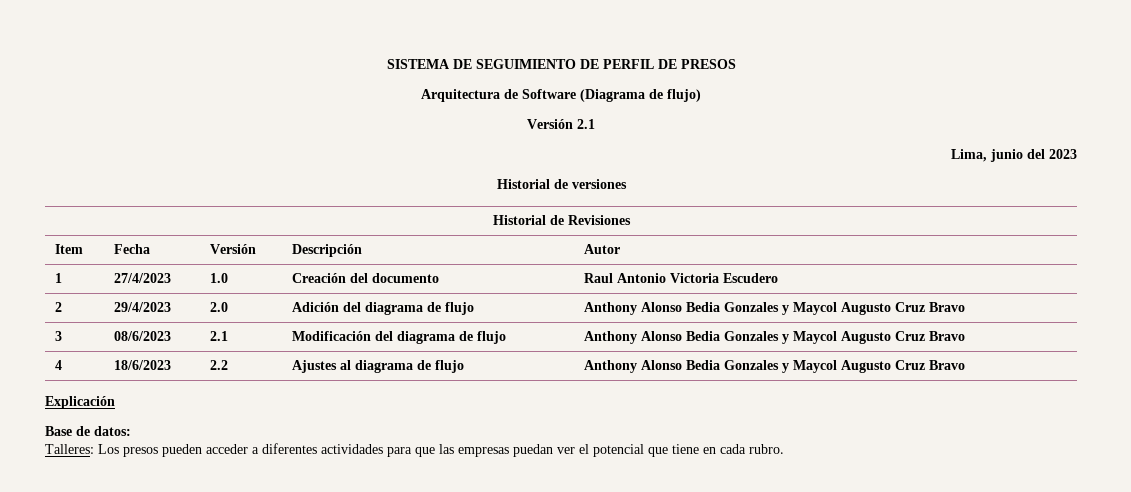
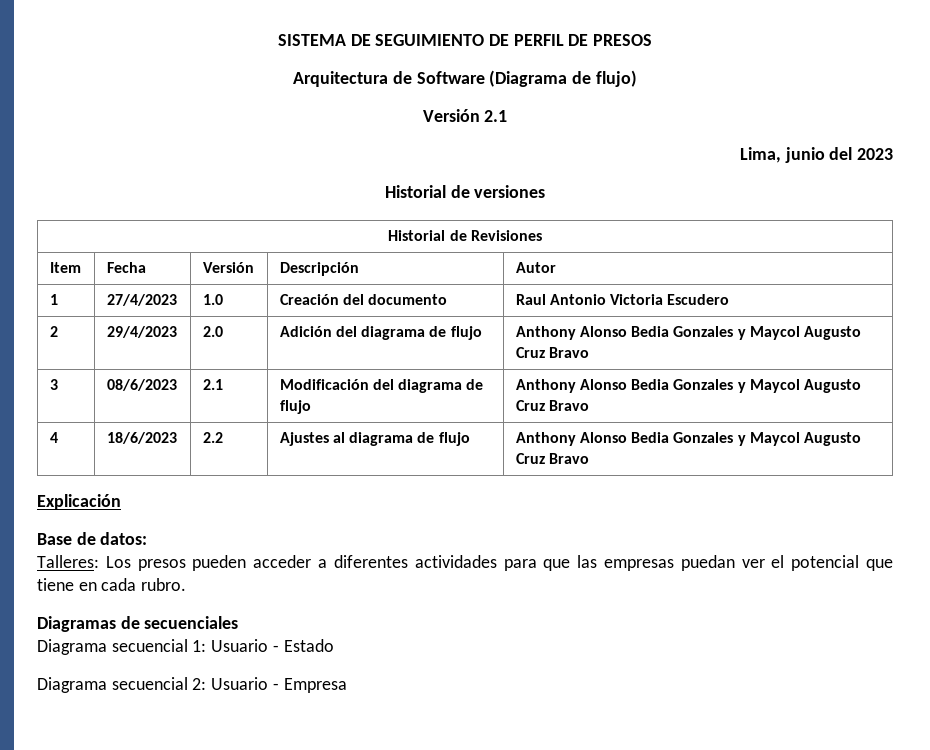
(784, 449) none -> [37,616,239,632] [37,639,334,655] [37,677,347,693] // Diagramas de secuenciales // Diagrama secuencial 1: Usuario - Estado // Diagrama secuencial 2: Usuario - Empresa

